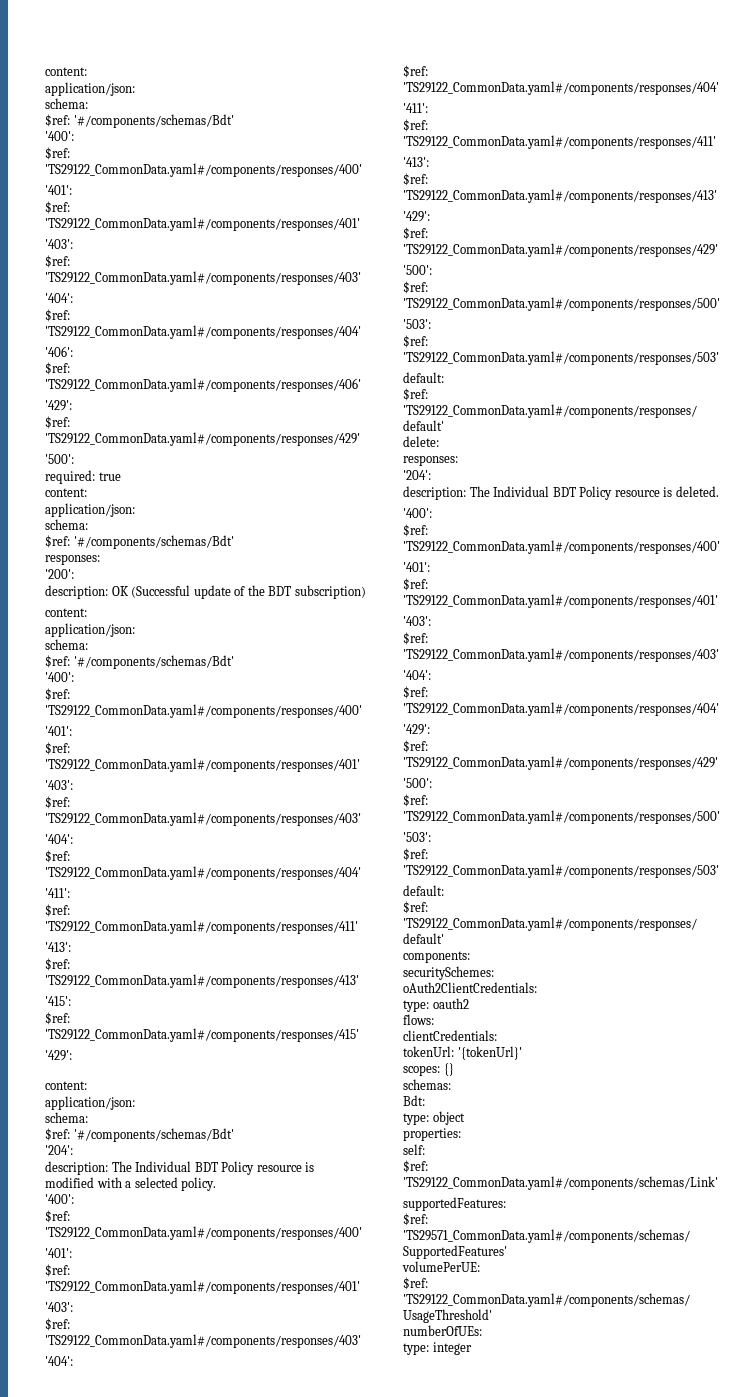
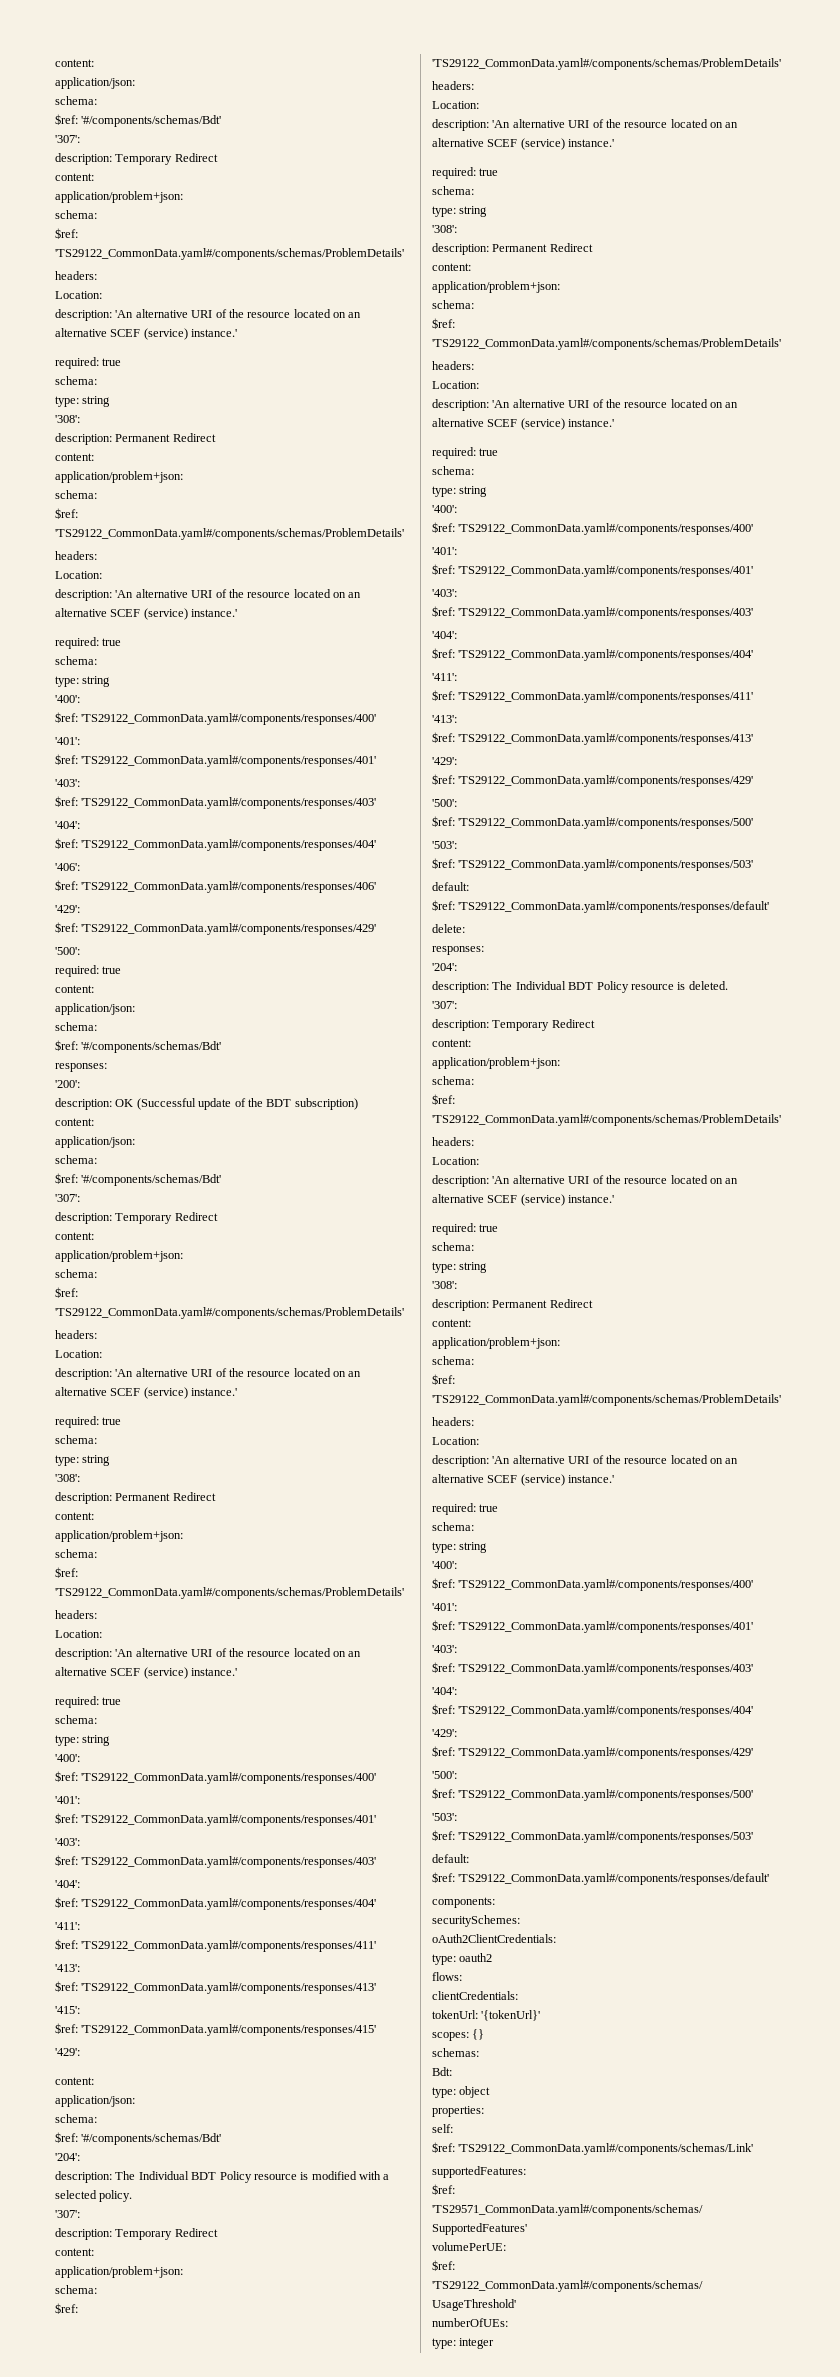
[45,67,87,76] [45,82,135,96] [45,98,88,109] [45,114,234,128] content: // application/json: // schema: // $ref: '#/components/schemas/Bdt' -> [55,59,94,67] [55,77,135,89] [55,96,97,105] [55,114,222,127] [55,135,80,143] [55,153,218,165] [55,173,94,181] [55,191,183,203] [55,210,97,219] [55,228,78,239] [55,248,404,260] [55,271,97,280] [55,291,102,299] [55,309,362,321] [55,328,238,340] [55,357,122,369] [55,376,97,385] [55,396,111,407] [55,415,80,423] [55,433,216,445] [55,453,94,461] [55,471,183,483] [55,490,97,499] [55,508,78,519] [55,528,404,540] [55,551,97,560] [55,571,102,579] [55,589,362,601] [55,608,238,620] [55,637,122,649] [55,656,97,665] [55,676,111,687] content: // application/json: // schema: // $ref: '#/components/schemas/Bdt' // '307': // description: Temporary Redirect // content: // application/problem+json: // schema: // $ref: 'TS29122_CommonData.yaml#/components/schemas/ProblemDetails' // headers: // Location: // description: 'An alternative URI of the resource located on an alternative SCEF (service) instance.' // required: true // schema: // type: string // '308': // description: Permanent Redirect // content: // application/problem+json: // schema: // $ref: 'TS29122_CommonData.yaml#/components/schemas/ProblemDetails' // headers: // Location: // description: 'An alternative URI of the resource located on an alternative SCEF (service) instance.' // required: true // schema: // type: string
(234, 662) none -> [55,1194,80,1202] [55,1212,218,1224] [55,1232,94,1240] [55,1250,183,1262] [55,1269,97,1278] [55,1287,78,1298] [55,1307,404,1319] [55,1330,97,1339] [55,1350,102,1358] [55,1368,362,1380] [55,1387,238,1399] [55,1416,122,1428] [55,1435,97,1444] [55,1455,111,1466] [55,1474,80,1482] [55,1492,216,1504] [55,1512,94,1520] [55,1530,183,1542] [55,1549,97,1558] [55,1567,78,1578] [55,1587,404,1599] [55,1610,97,1619] [55,1630,102,1638] [55,1648,362,1660] [55,1667,238,1679] [55,1696,122,1708] [55,1715,97,1724] [55,1735,111,1746] // '307': // description: Temporary Redirect // content: // application/problem+json: // schema: // $ref: 'TS29122_CommonData.yaml#/components/schemas/ProblemDetails' // headers: // Location: // description: 'An alternative URI of the resource located on an alternative SCEF (service) instance.' // required: true // schema: // type: string // '308': // description: Permanent Redirect // content: // application/problem+json: // schema: // $ref: 'TS29122_CommonData.yaml#/components/schemas/ProblemDetails' // headers: // Location: // description: 'An alternative URI of the resource located on an alternative SCEF (service) instance.' // required: true // schema: // type: string
(217, 1184) none -> [55,2210,80,2218] [55,2228,218,2240] [55,2248,94,2256] [55,2266,183,2278] [55,2285,97,2294] [55,2303,78,2314] [432,58,781,70] [432,81,474,90] [432,101,479,109] [432,119,739,131] [432,138,615,150] [432,167,499,179] [432,186,474,195] [432,206,488,217] [432,225,457,233] [432,243,593,255] [432,263,471,271] [432,281,560,293] [432,300,474,309] [432,318,455,329] [432,338,781,350] [432,361,474,370] [432,381,479,389] [432,399,739,411] [432,418,615,430] [432,447,499,459] [432,466,474,475] [432,486,488,497] // '307': // description: Temporary Redirect // content: // application/problem+json: // schema: // $ref: 'TS29122_CommonData.yaml#/components/schemas/ProblemDetails' // headers: // Location: // description: 'An alternative URI of the resource located on an alternative SCEF (service) instance.' // required: true // schema: // type: string // '308': // description: Permanent Redirect // content: // application/problem+json: // schema: // $ref: 'TS29122_CommonData.yaml#/components/schemas/ProblemDetails' // headers: // Location: // description: 'An alternative URI of the resource located on an alternative SCEF (service) instance.' // required: true // schema: // type: string
(719, 491) none -> [432,1001,457,1009] [432,1019,595,1031] [432,1039,471,1047] [432,1057,560,1069] [432,1076,474,1085] [432,1094,455,1105] [432,1114,781,1126] [432,1137,474,1146] [432,1157,479,1165] [432,1175,739,1187] [432,1194,615,1206] [432,1223,499,1235] [432,1242,474,1251] [432,1262,488,1273] [432,1281,457,1289] [432,1299,593,1311] [432,1319,471,1327] [432,1337,560,1349] [432,1356,474,1365] [432,1374,455,1385] [432,1394,781,1406] [432,1417,474,1426] [432,1437,479,1445] [432,1455,739,1467] [432,1474,615,1486] [432,1503,499,1515] [432,1522,474,1531] [432,1542,488,1553] // '307': // description: Temporary Redirect // content: // application/problem+json: // schema: // $ref: 'TS29122_CommonData.yaml#/components/schemas/ProblemDetails' // headers: // Location: // description: 'An alternative URI of the resource located on an alternative SCEF (service) instance.' // required: true // schema: // type: string // '308': // description: Permanent Redirect // content: // application/problem+json: // schema: // $ref: 'TS29122_CommonData.yaml#/components/schemas/ProblemDetails' // headers: // Location: // description: 'An alternative URI of the resource located on an alternative SCEF (service) instance.' // required: true // schema: // type: string

